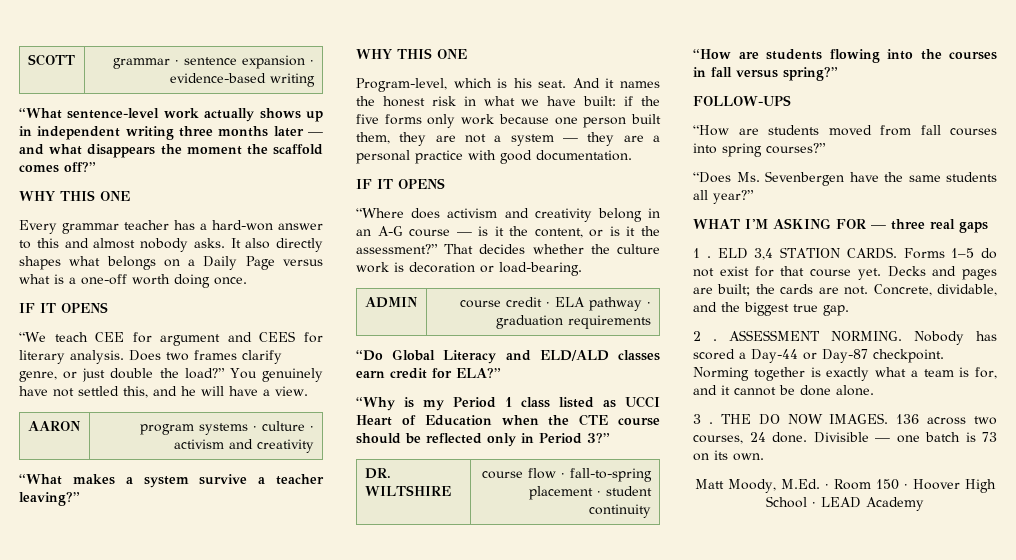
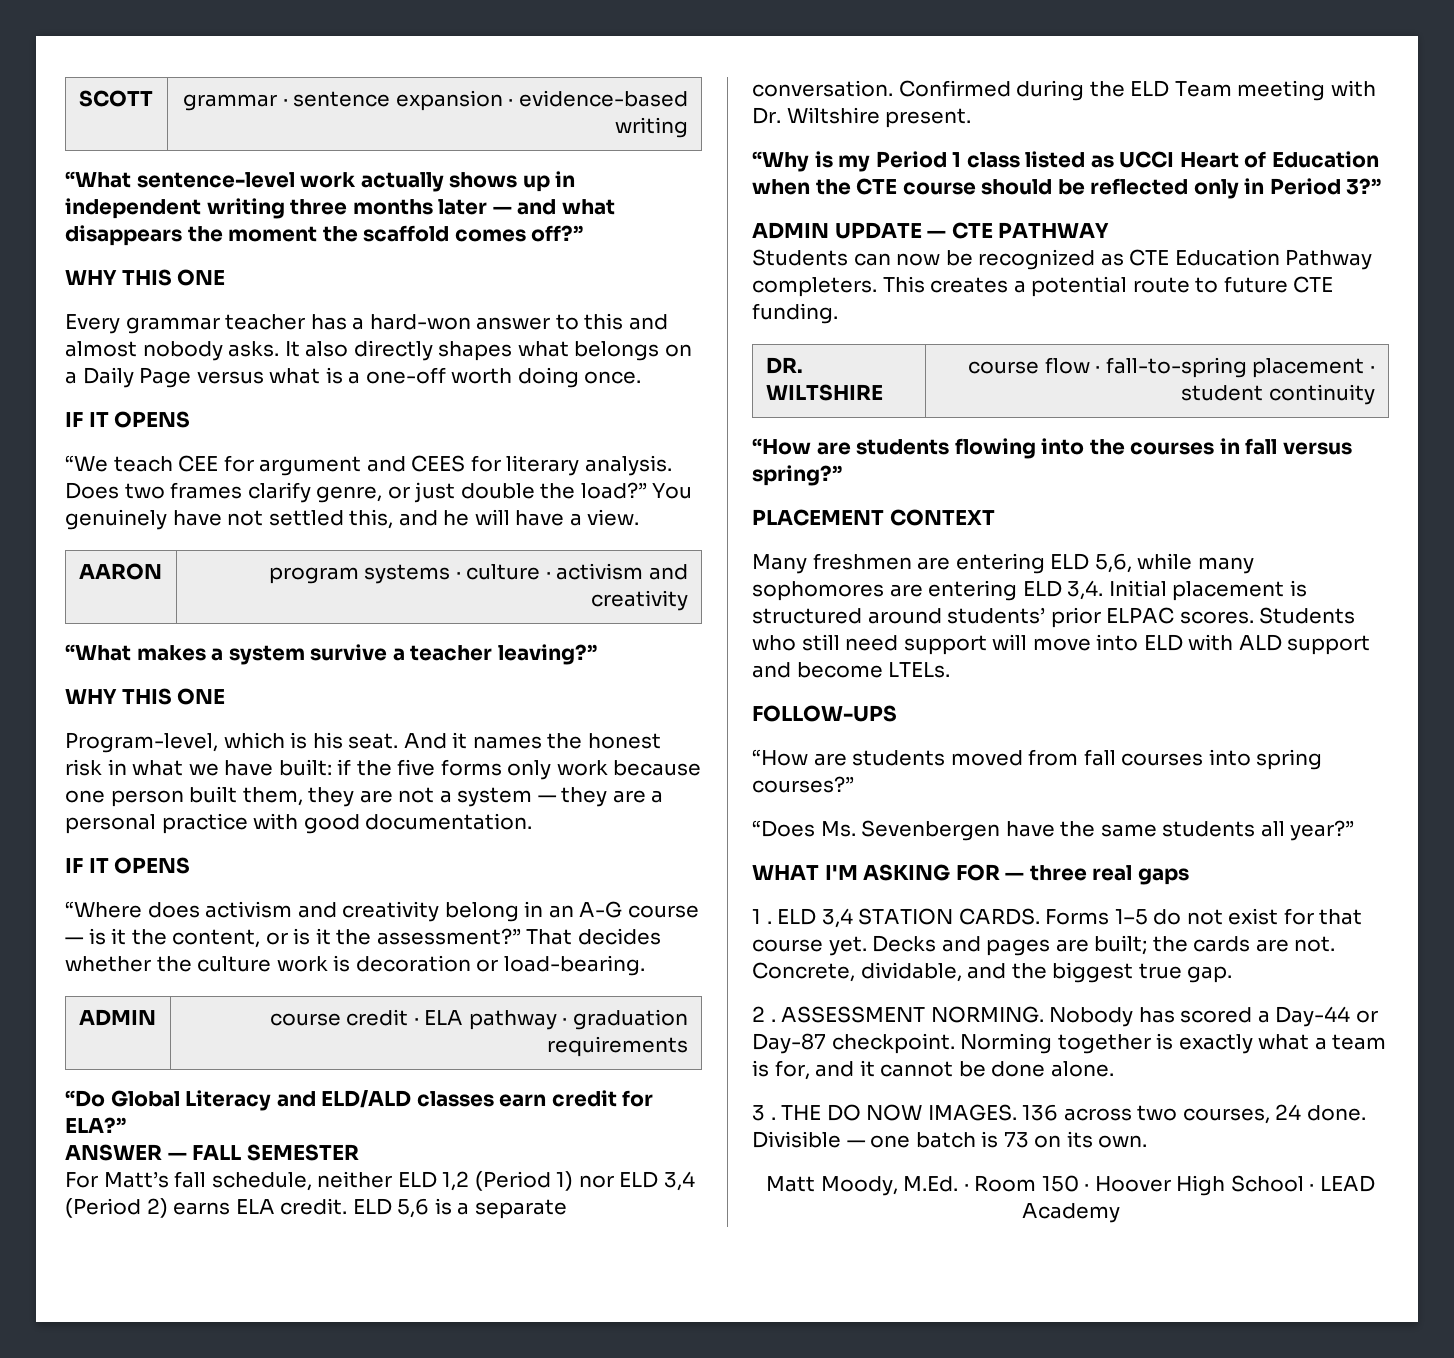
(501, 373) none -> [65,1144,359,1161] [65,1171,695,1191] [65,1198,567,1219] [752,80,1376,101] [752,107,972,128] // ANSWER — FALL SEMESTER // For Matt’s fall schedule, neither ELD 1,2 (Period 1) nor ELD 3,4 (Period 2) earns ELA credit. ELD 5,6 is a separate conversation. Confirmed during the ELD Team meeting with Dr. Wiltshire present.
(610, 438) none -> [752,222,1110,239] [752,249,1373,270] [752,276,1334,297] [752,303,838,324] // ADMIN UPDATE — CTE PATHWAY // Students can now be recognized as CTE Education Pathway completers. This creates a potential route to future CTE funding.
(838, 74) none -> [752,509,995,526] [752,553,1254,574] [752,580,1307,601] [752,607,1356,628] [752,634,1371,655] [752,662,951,678] // PLACEMENT CONTEXT // Many freshmen are entering ELD 5,6, while many sophomores are entering ELD 3,4. Initial placement is structured around students’ prior ELPAC scores. Students who still need support will move into ELD with ALD support and become LTELs.

